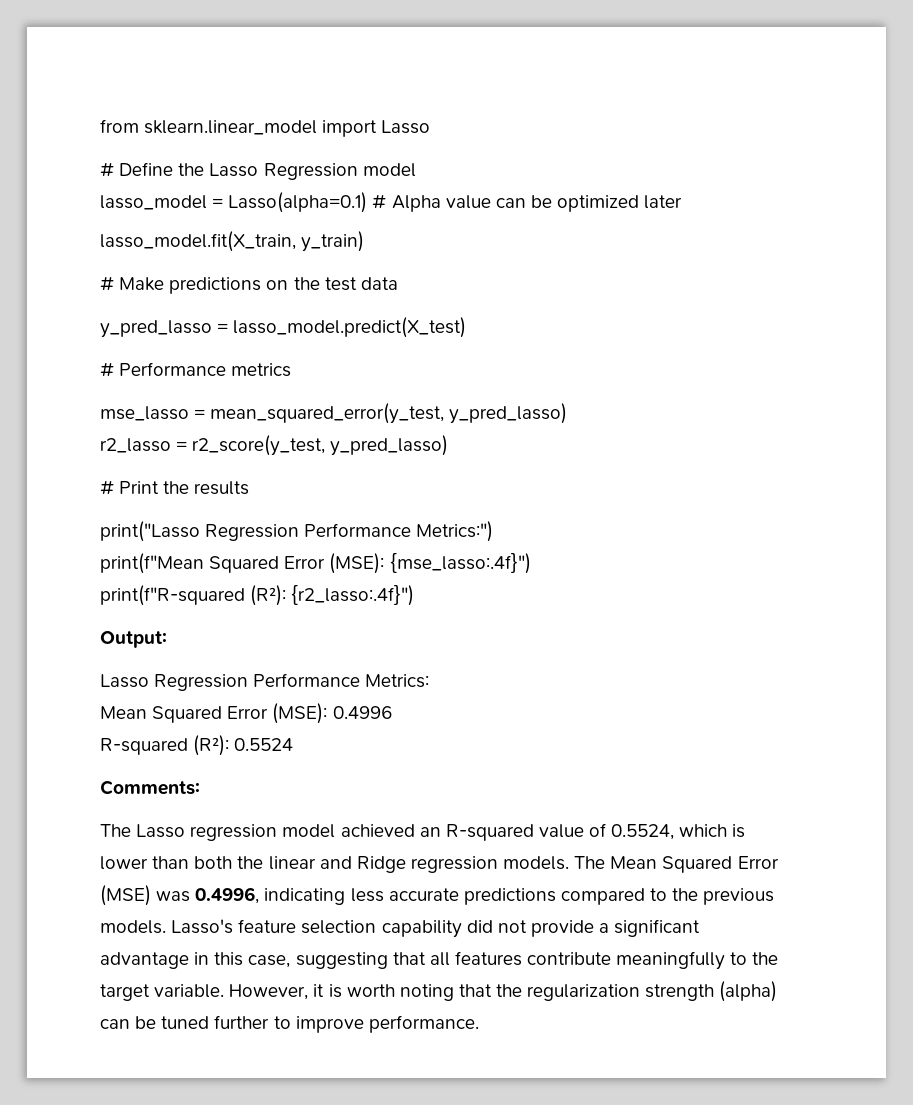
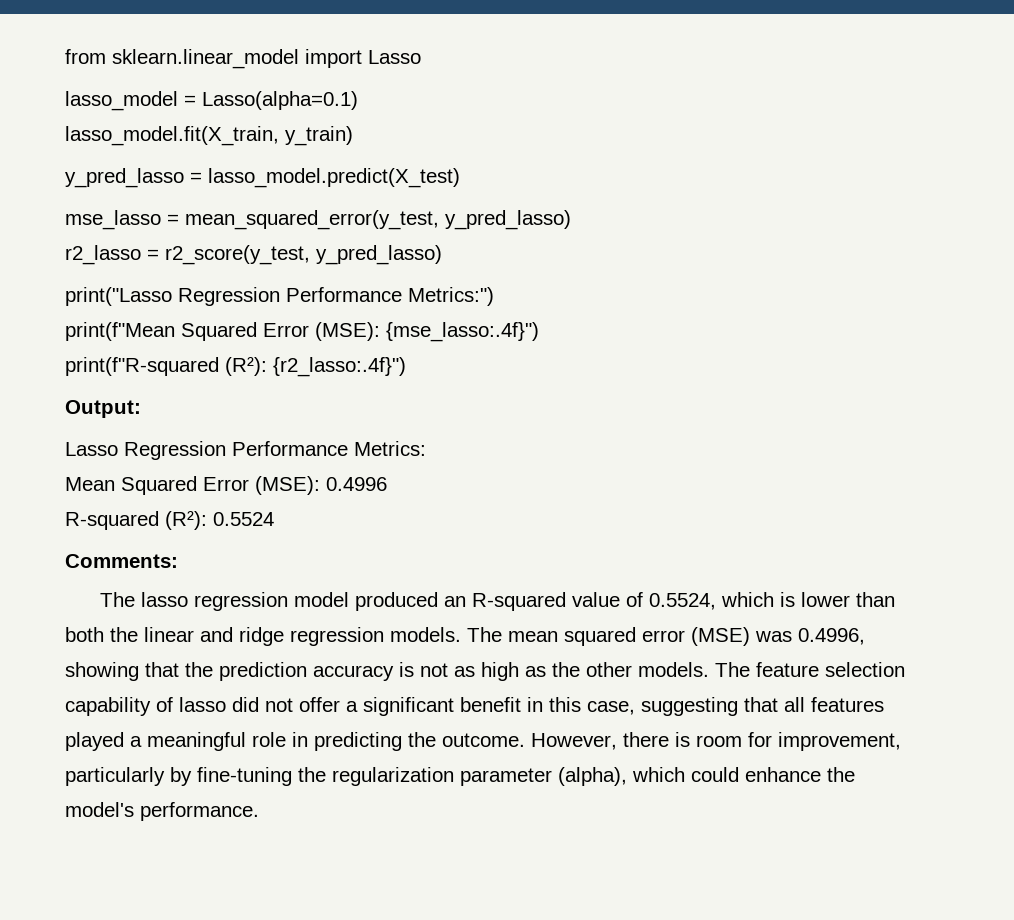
[100,162,416,180] [100,192,683,213] [100,231,365,252] [100,276,398,294] # Define the Lasso Regression model // lasso_model = Lasso(alpha=0.1) # Alpha value can be optimized later // lasso_model.fit(X_train, y_train) // # Make predictions on the test data -> [65,91,358,111] [65,126,353,146] lasso_model = Lasso(alpha=0.1) // lasso_model.fit(X_train, y_train)
[100,362,292,377] // # Performance metrics -> (460, 178) none
[100,480,250,495] // # Print the results -> (442, 255) none
[136,824,186,838] Lasso -> [141,592,189,607] lasso
[340,824,415,837] achieved -> [355,592,439,611] produced
[356,856,406,873] Ridge -> [239,627,284,646] ridge
[610,856,779,873] [100,885,775,906] [100,919,234,934] Mean Squared Error (MSE) was 0.4996, indicating less accurate predictions compared to the previous models. Lasso's -> [508,627,865,646] [65,662,750,681] mean squared error (MSE) was 0.4996, showing that the prediction accuracy is not as high as the other models. The
(462, 929) none -> [156,697,226,712] of lasso
[530,920,594,937] provide -> [299,697,340,712] offer
[100,952,189,969] advantage -> [460,697,521,712] benefit
[527,951,779,970] [100,981,778,1002] [100,1015,364,1033] contribute meaningfully to the target variable. However, it is worth noting that the regularization strength (alpha) can be tuned further to improve -> [65,732,901,751] [65,767,855,786] [65,802,134,817] played a meaningful role in predicting the outcome. However, there is room for improvement, particularly by fine-tuning the regularization parameter (alpha), which could enhance the model's

